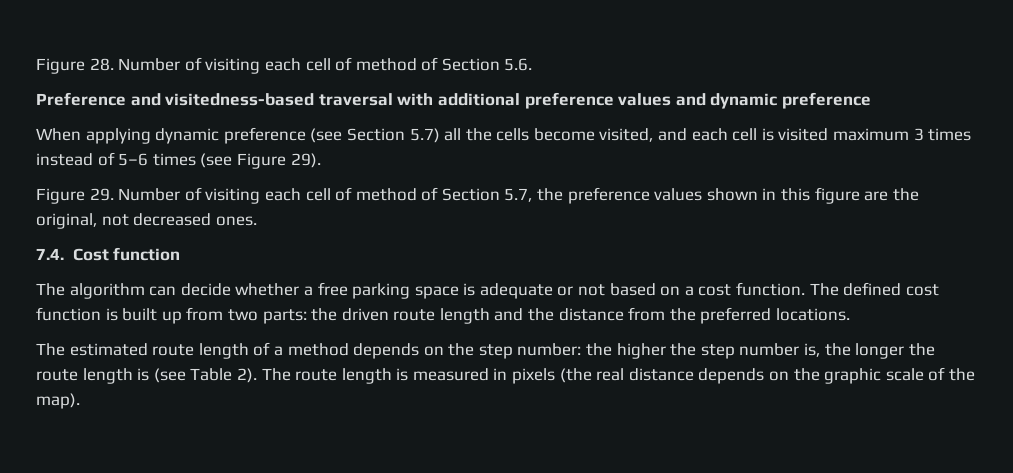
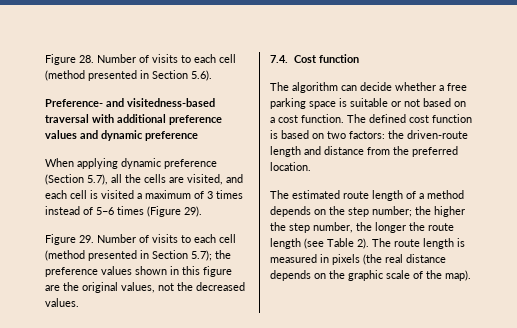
[205,57,533,74] [36,92,126,106] visiting each cell of method of Section 5.6. // Preference -> [152,54,236,63] [45,70,212,81] [45,99,103,107] visits to each cell (method presented in Section 5.6). // Preference-
[310,128,440,143] (see Section 5.7) -> [45,174,108,185] (Section 5.7),
[533,128,595,141] become -> [169,177,184,183] are
[833,128,910,141] maximum -> [137,190,204,199] a maximum of
[200,153,286,169] (see Figure -> [147,206,181,217] (Figure
[205,187,533,204] visiting each cell of method of Section 5.7, -> [152,234,236,243] [45,250,212,261] visits to each cell (method presented in Section 5.7);
[36,213,257,229] original, not decreased ones. -> [82,282,245,293] [45,298,79,307] original values, not the decreased values.
[479,283,553,299] adequate -> [350,98,388,107] suitable
[122,307,436,324] built up from two parts: the driven route -> [281,130,468,139] based on two factors: the driven-route
[528,308,555,321] the -> (321, 150) none
[776,308,851,321] locations. -> [270,162,311,171] location.
[517,343,582,356] number: -> [372,206,412,217] number;
[739,343,821,357] number is, -> [313,222,353,233] number,
[137,368,150,381] is -> (301, 243) none

